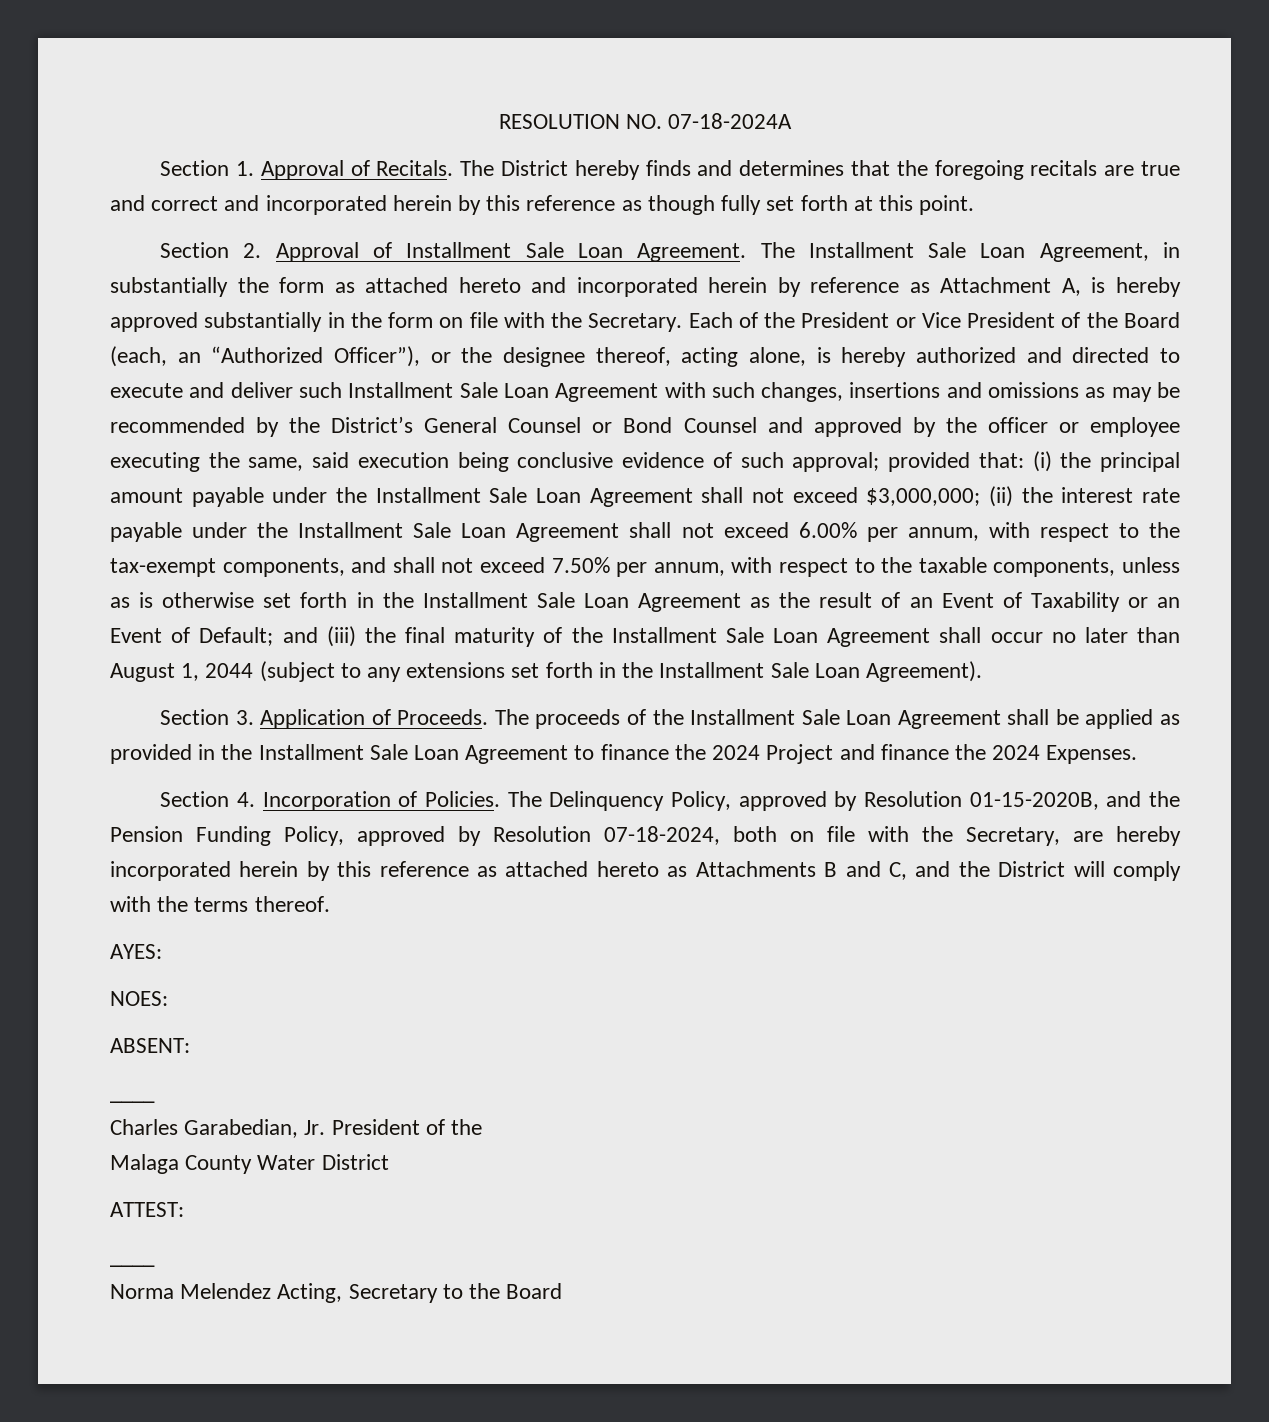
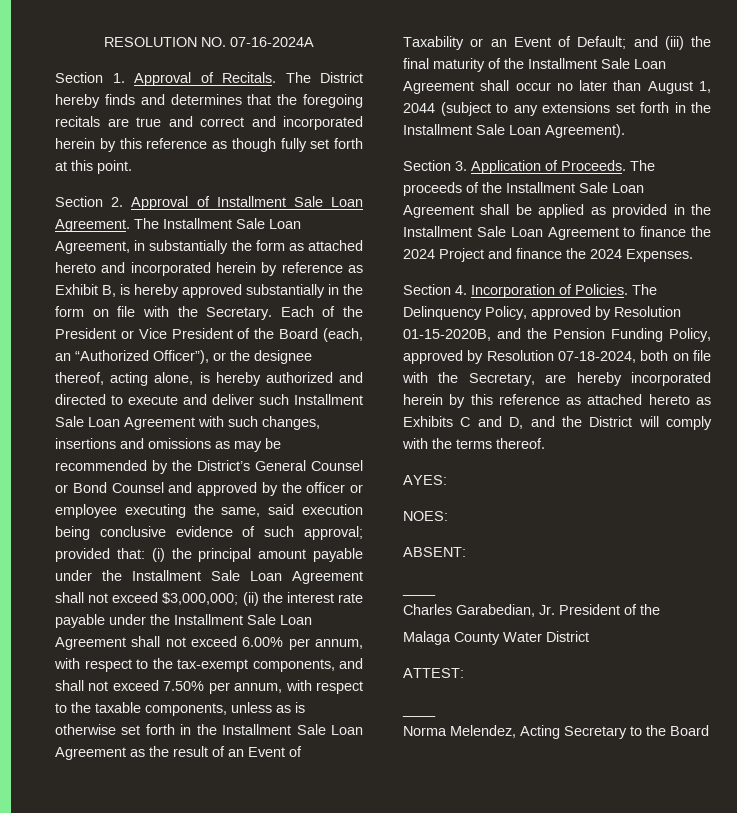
[668,113,793,129] 07-18-2024A -> [230,37,314,47] 07-16-2024A
[940,277,1081,296] Attachment A, -> [55,284,116,297] Exhibit B,
[695,861,907,880] Attachments B and C, -> [403,416,524,429] Exhibits C and D,
[180,1283,343,1303] Melendez Acting, -> [450,725,560,739] Melendez, Acting

